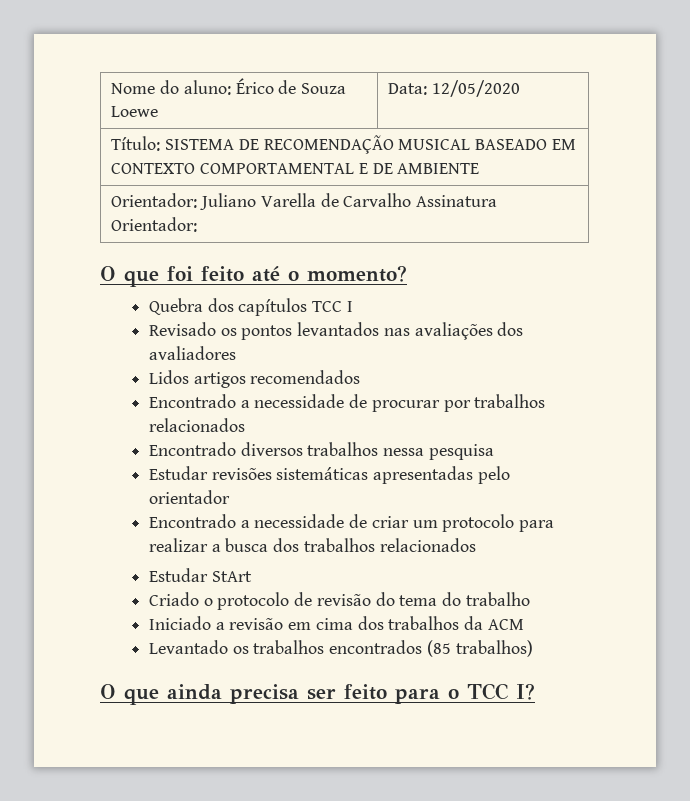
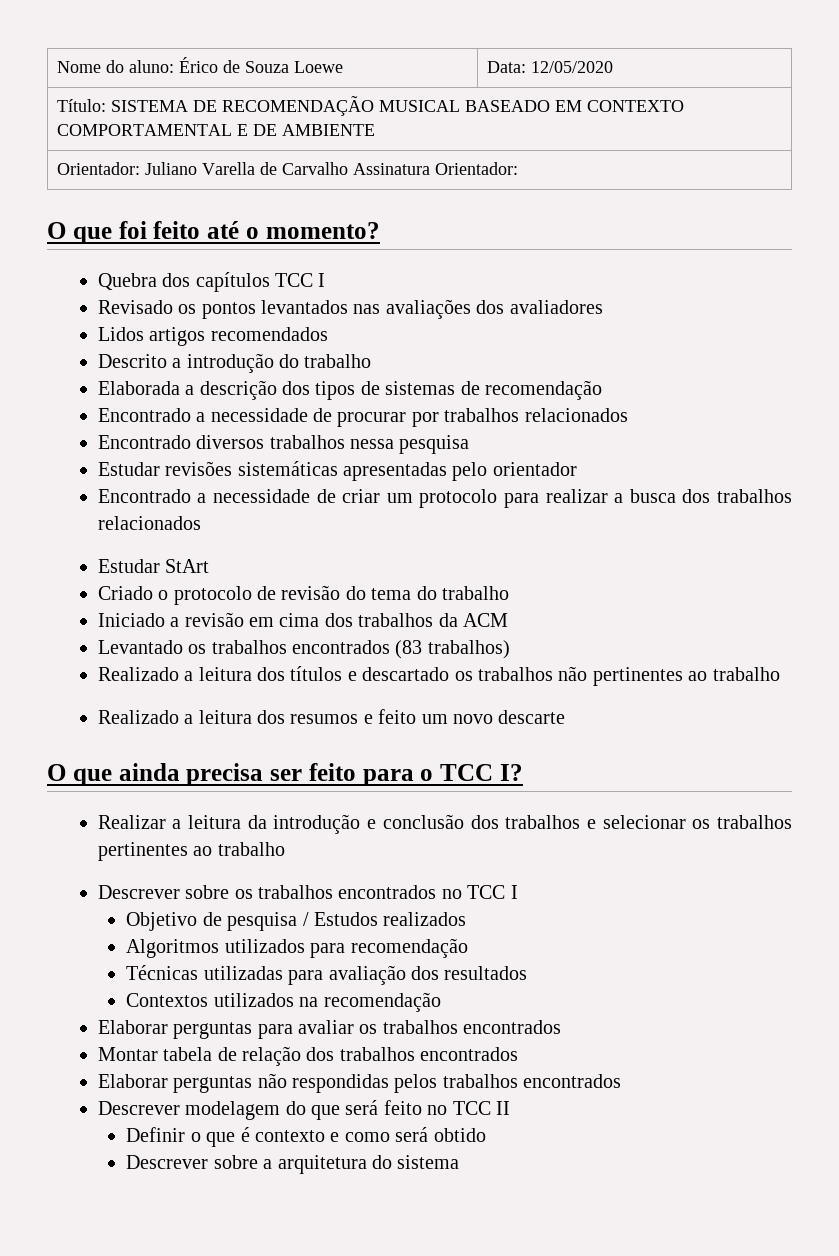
(361, 377) none -> [97,353,372,373] [97,380,602,400] // Descrito a introdução do trabalho // Elaborada a descrição dos tipos de sistemas de recomendação
[426,640,451,657] (85 -> [395,640,423,659] (83
(533, 648) none -> [97,666,780,686] [97,709,566,724] // Realizado a leitura dos títulos e descartado os trabalhos não pertinentes ao trabalho // Realizado a leitura dos resumos e feito um novo descarte
(535, 691) none -> [97,814,792,834] [97,842,285,861] [97,885,518,899] [126,912,467,931] [126,938,468,958] [126,965,528,985] [126,992,441,1012] [97,1020,562,1039] [97,1046,519,1066] [97,1073,622,1093] [97,1100,510,1120] [126,1127,486,1147] [126,1155,460,1174] // Realizar a leitura da introdução e conclusão dos trabalhos e selecionar os trabalhos pertinentes ao trabalho // Descrever sobre os trabalhos encontrados no TCC I // Objetivo de pesquisa / Estudos realizados // Algoritmos utilizados para recomendação // Técnicas utilizadas para avaliação dos resultados // Contextos utilizados na recomendação // Elaborar perguntas para avaliar os trabalhos encontrados // Montar tabela de relação dos trabalhos encontrados // Elaborar perguntas não respondidas pelos trabalhos encontrados // Descrever modelagem do que será feito no TCC II // Definir o que é contexto e como será obtido // Descrever sobre a arquitetura do sistema

